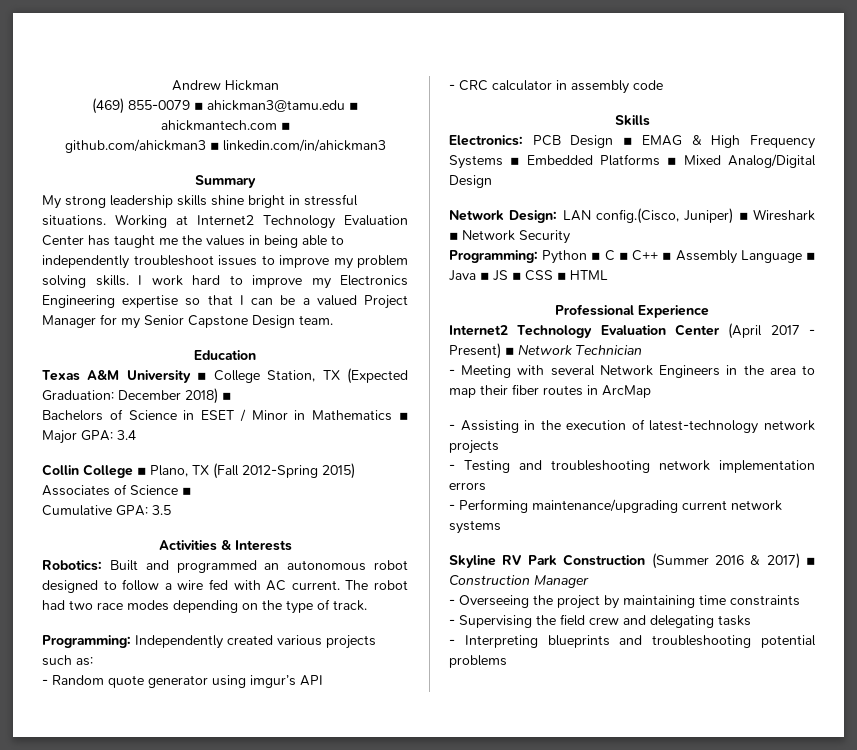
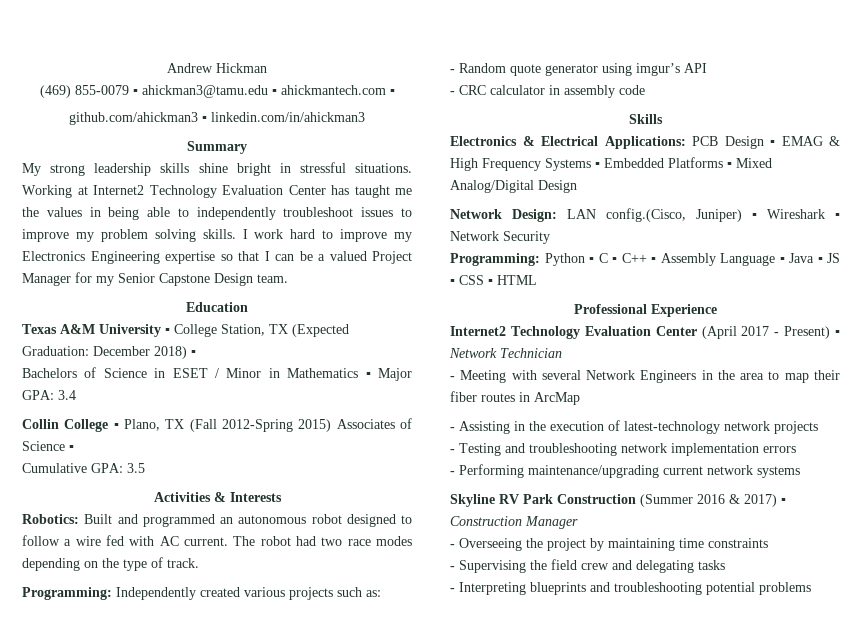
[449,135,523,146] Electronics: -> [450,136,686,149] Electronics & Electrical Applications:

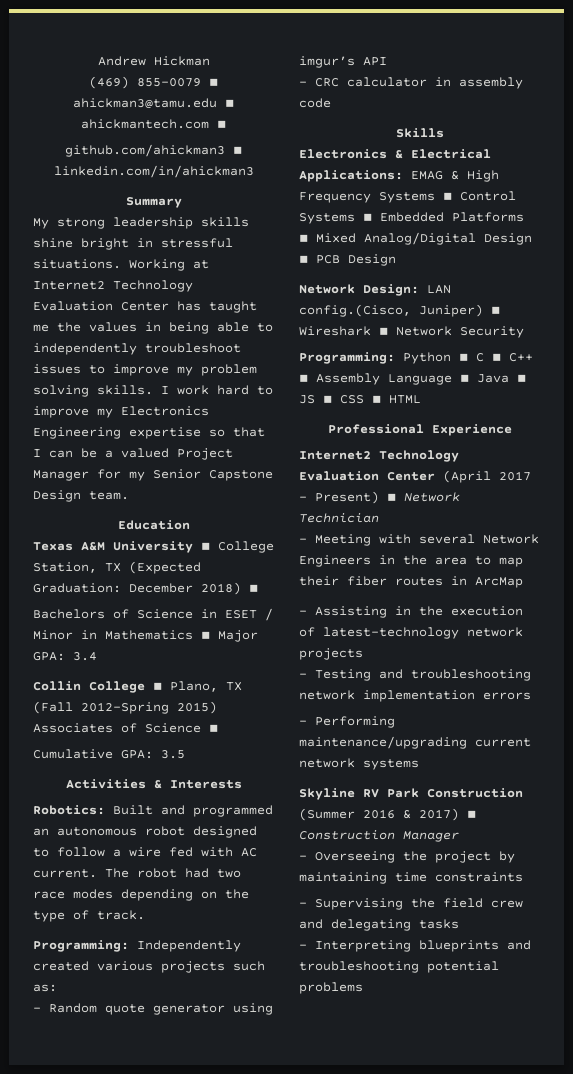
[692,136,775,149] PCB Design ▪ -> (403, 176) none
(600, 165) none -> [460,191,516,201] [299,213,372,224] Control Systems ▪
(577, 186) none -> [299,254,396,266] ▪ PCB Design

